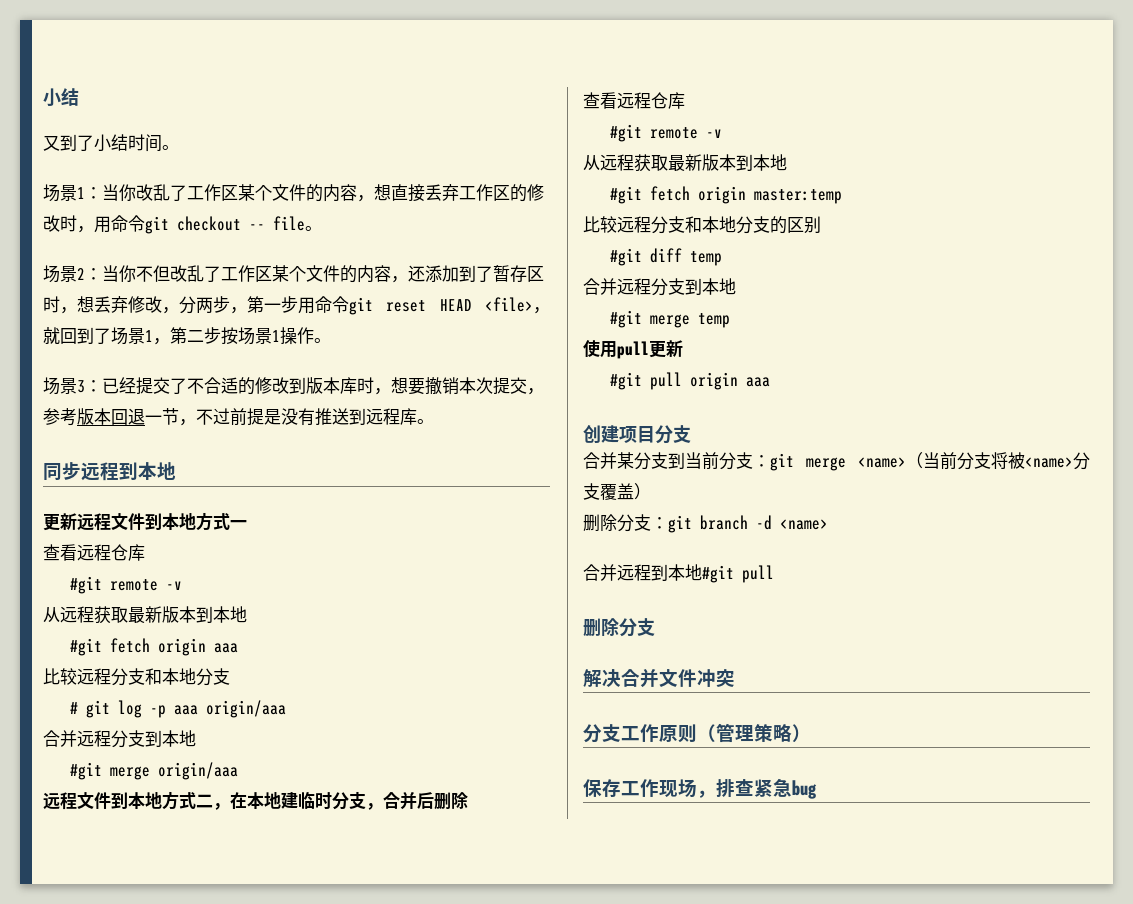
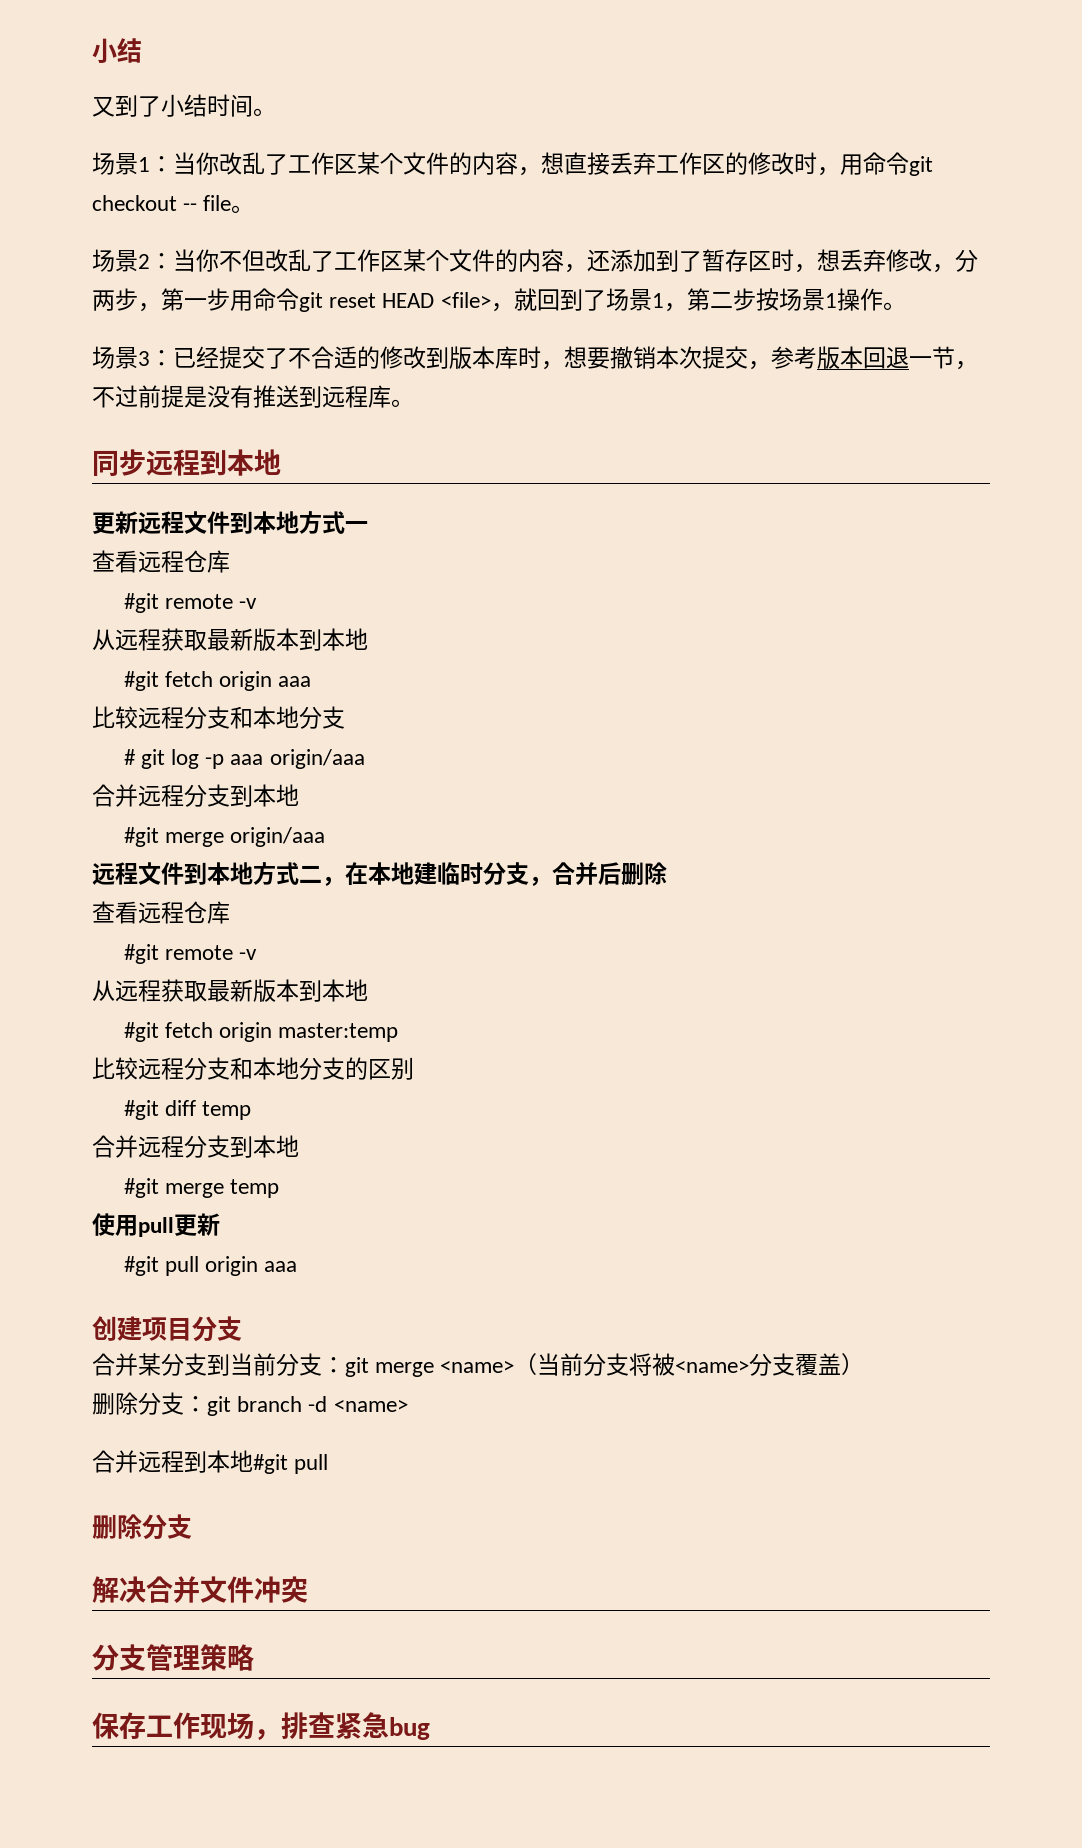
[621,724,716,743] 工作原则（ -> (146, 1657) none
[792,724,811,742] ） -> (254, 1657) none

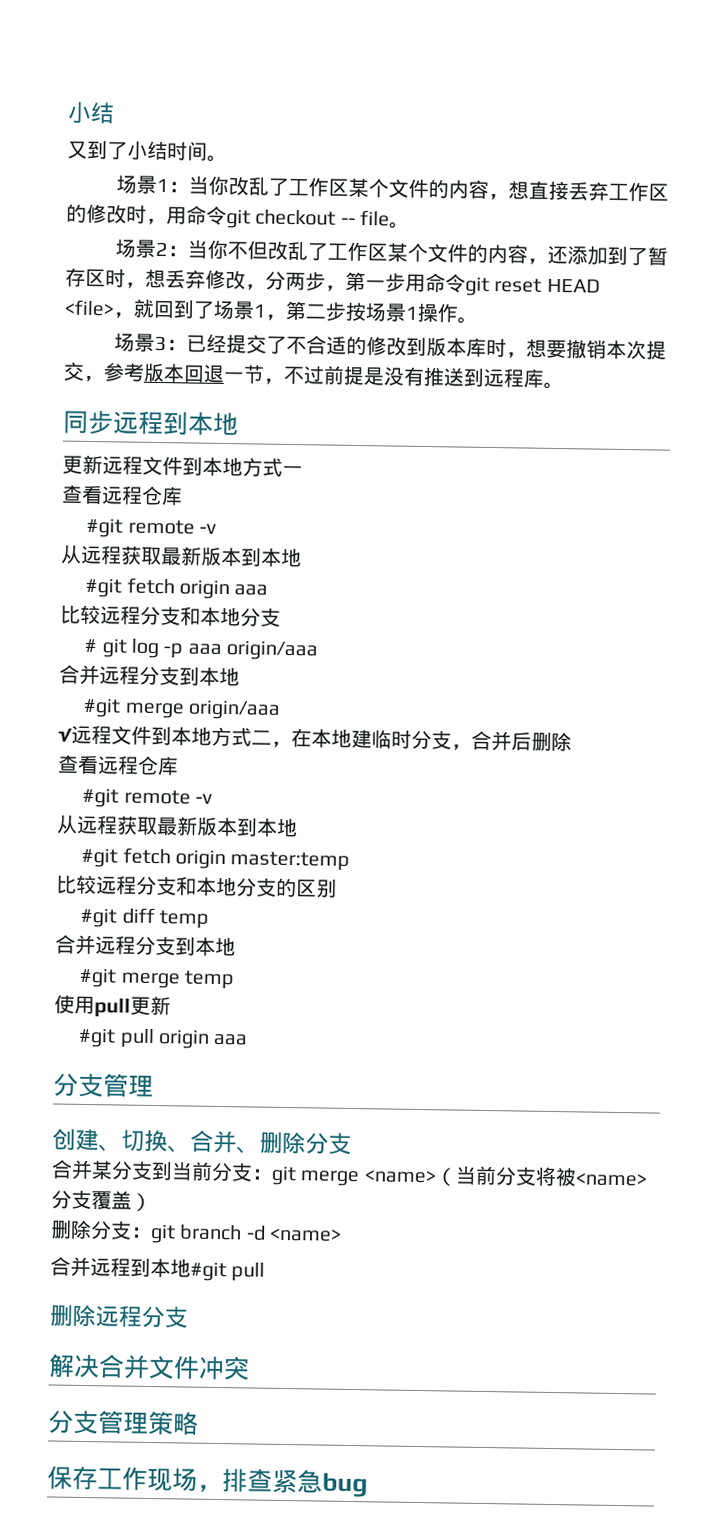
(326, 837) none -> [58,727,73,742] √
(298, 1266) none -> [53,1072,154,1098] // 分支管理
[142,1317,192,1341] 项目 -> [98,1129,306,1155] 、切换、合并、删除
(142, 1526) none -> [95,1305,142,1328] 远程

